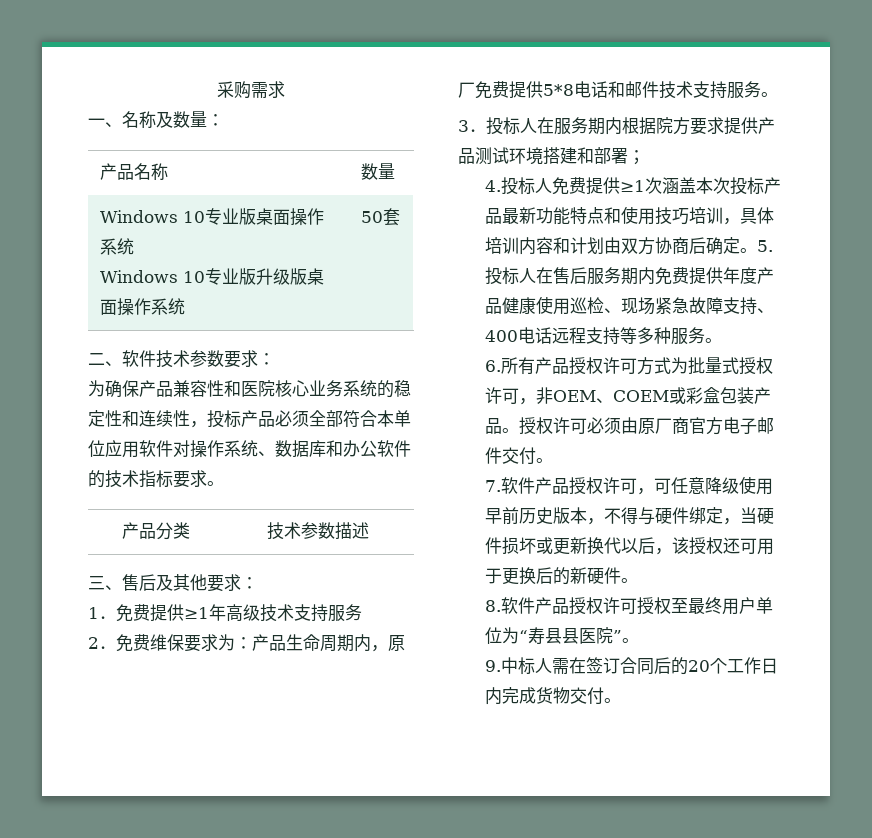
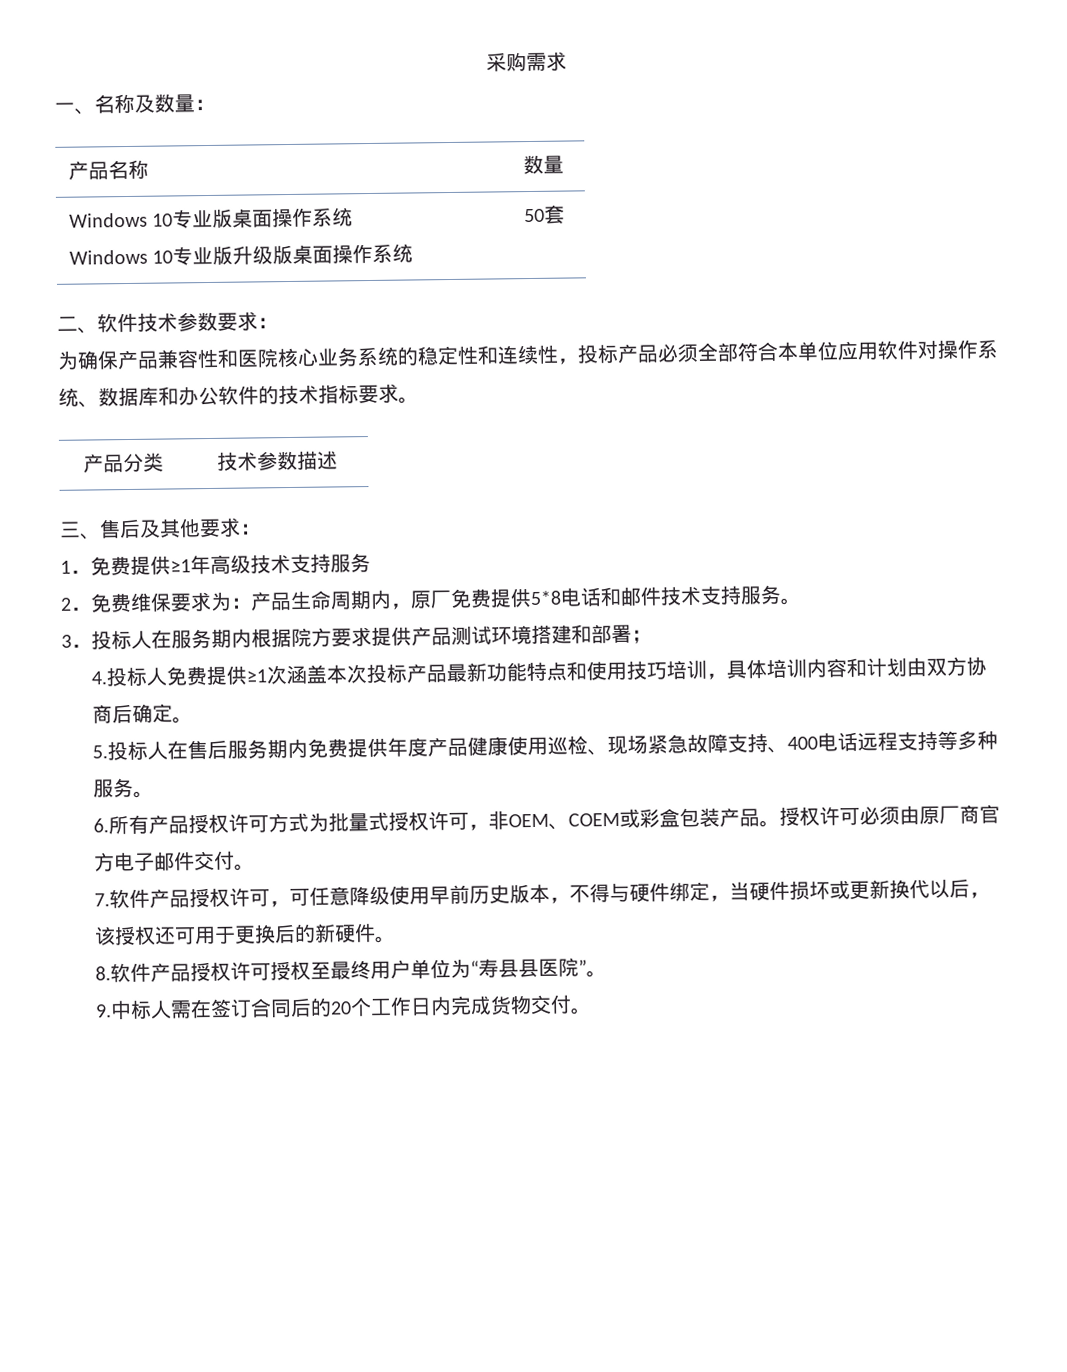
(758, 250) none -> (193, 720) //

